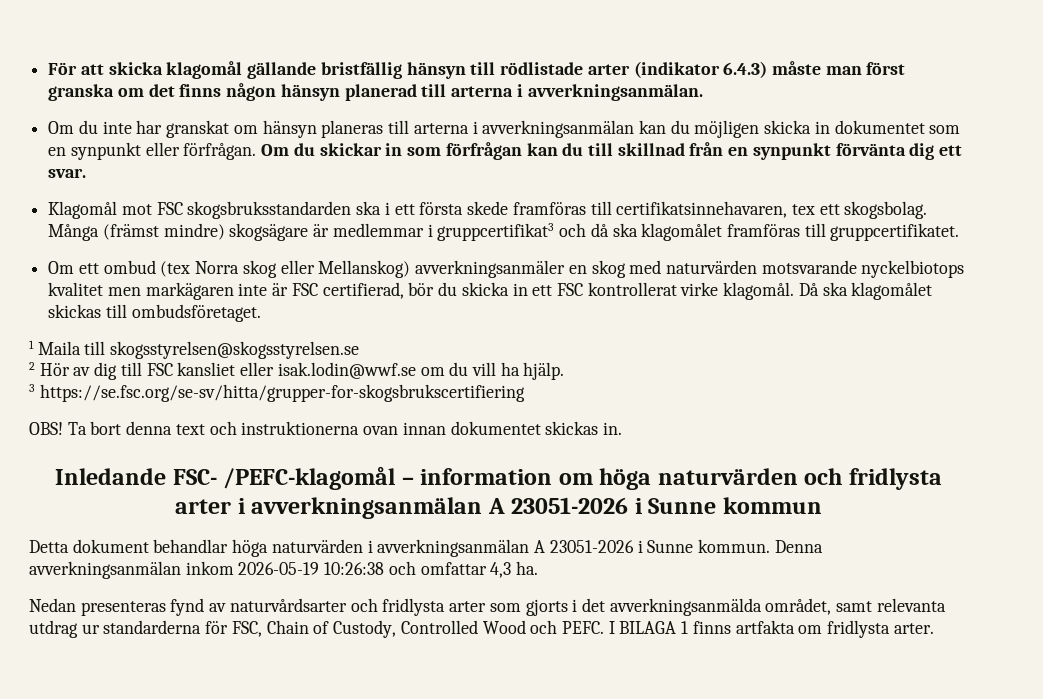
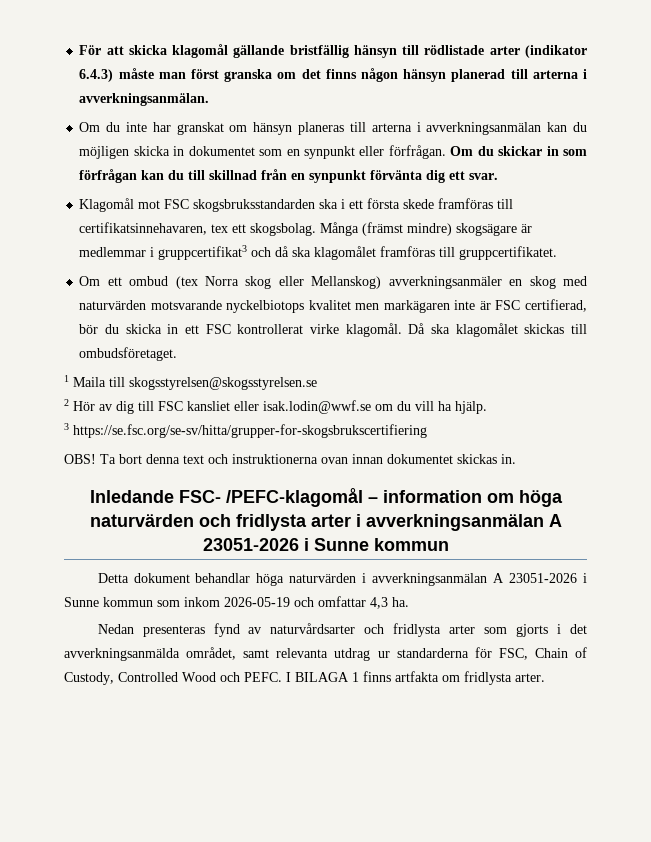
[697,539,823,553] [29,561,181,579] kommun. Denna avverkningsanmälan -> [103,597,180,607] kommun som
[324,562,385,575] 10:26:38 -> (290, 602) none

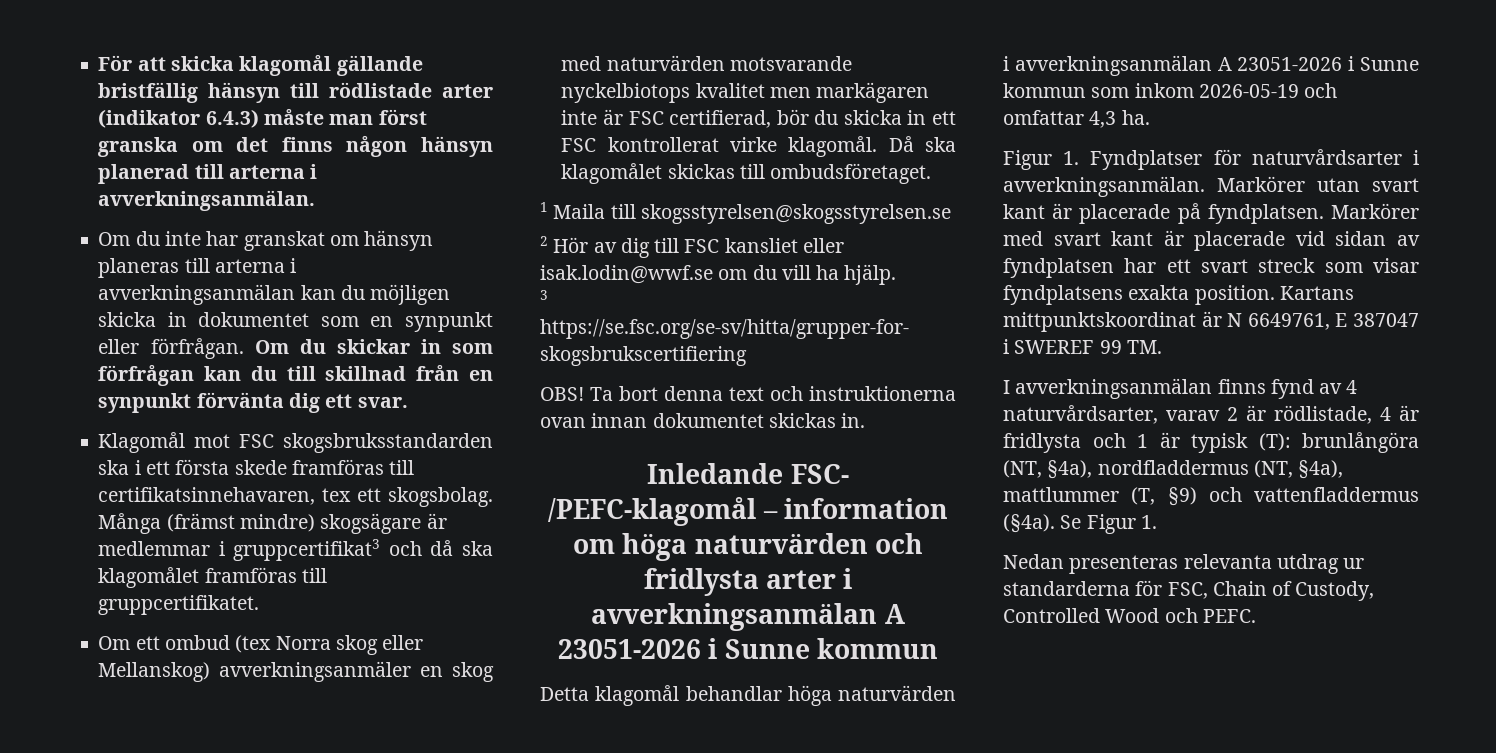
[133,573,190,583] dokument -> [595,685,680,706] klagomål
[97,623,587,637] [64,647,270,661] Nedan presenteras fynd av naturvårdsarter och fridlysta arter som gjorts i det avverkningsanmälda området, samt -> [1003,149,1419,170] [1003,176,1419,197] [1003,203,1419,224] [1003,230,1420,251] [1003,258,1419,278] [1003,285,1354,305] [1003,311,1419,332] [1003,339,1162,354] [1003,378,1358,399] [1003,405,1419,424] [1003,432,1419,453] [1003,460,1344,479] [1003,487,1419,506] [1003,514,1157,534] [1003,554,1179,574] Figur 1. Fyndplatser för naturvårdsarter i avverkningsanmälan. Markörer utan svart kant är placerade på fyndplatsen. Markörer med svart kant är placerade vid sidan av fyndplatsen har ett svart streck som visar fyndplatsens exakta position. Kartans mittpunktskoordinat är N 6649761, E 387047 i SWEREF 99 TM. // I avverkningsanmälan finns fynd av 4 naturvårdsarter, varav 2 är rödlistade, 4 är fridlysta och 1 är typisk (T): brunlångöra (NT, §4a), nordfladdermus (NT, §4a), mattlummer (T, §9) och vattenfladdermus (§4a). Se Figur 1. // Nedan presenteras
[286,671,545,685] I BILAGA 1 finns artfakta om fridlysta arter. -> (1256, 616) none

